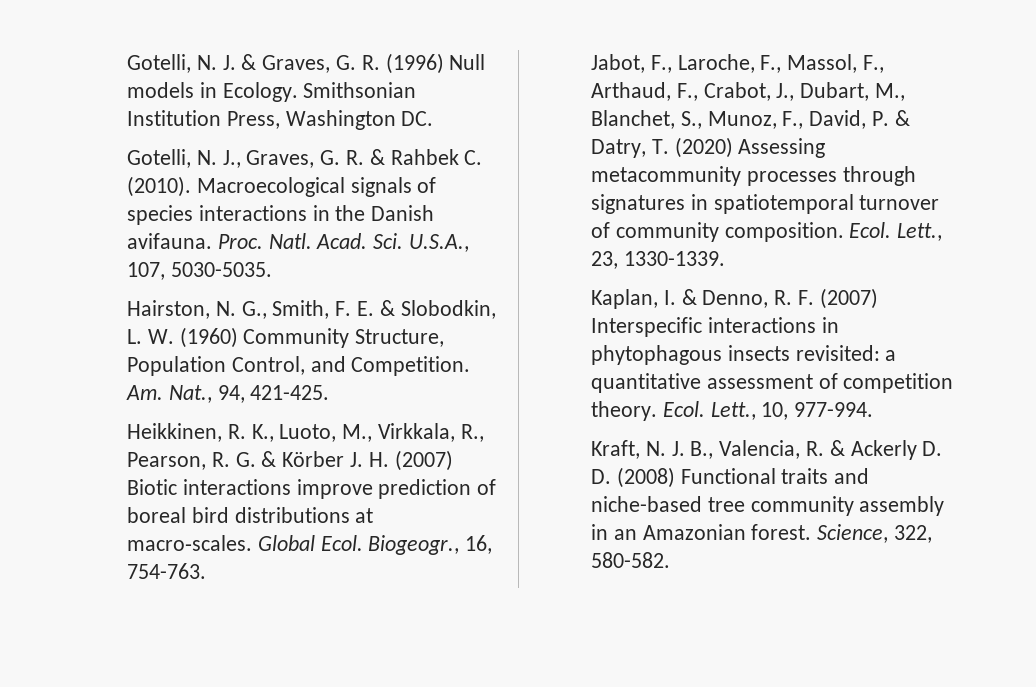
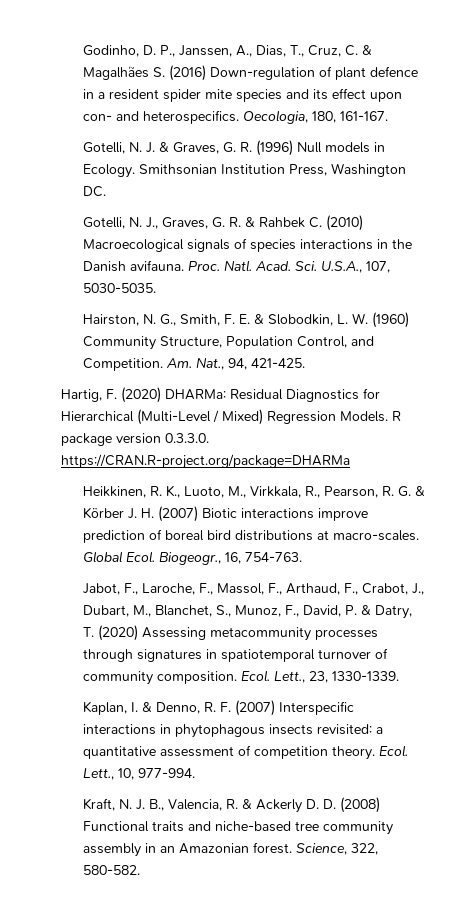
(126, 63) none -> [82,45,372,57] [82,65,418,81] [82,88,402,102] [82,110,388,124] Godinho, D. P., Janssen, A., Dias, T., Cruz, C. & Magalhães S. (2016) Down-regulation of plant defence in a resident spider mite species and its effect upon con- and heterospecifics. Oecologia, 180, 161-167. //
[126,176,191,197] (2010). -> [325,215,363,231] (2010)
(330, 392) none -> [61,387,381,403] [61,409,402,425] [61,433,210,446] [61,454,351,469] // Hartig, F. (2020) DHARMa: Residual Diagnostics for Hierarchical (Multi-Level / Mixed) Regression Models. R package version 0.3.3.0. https://CRAN.R-project.org/package=DHARMa

